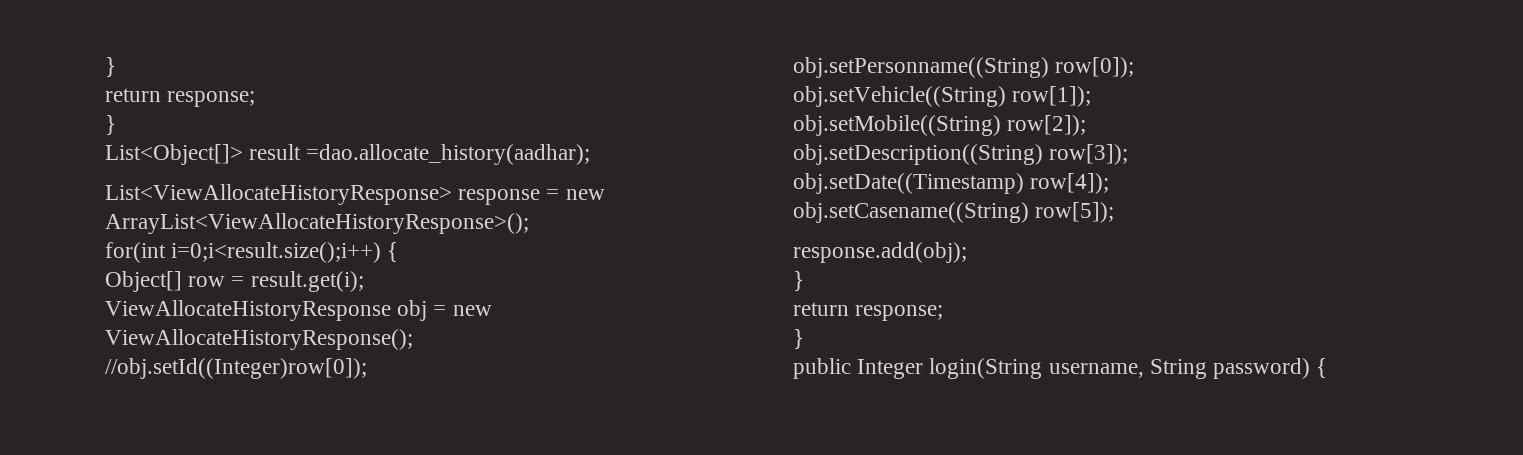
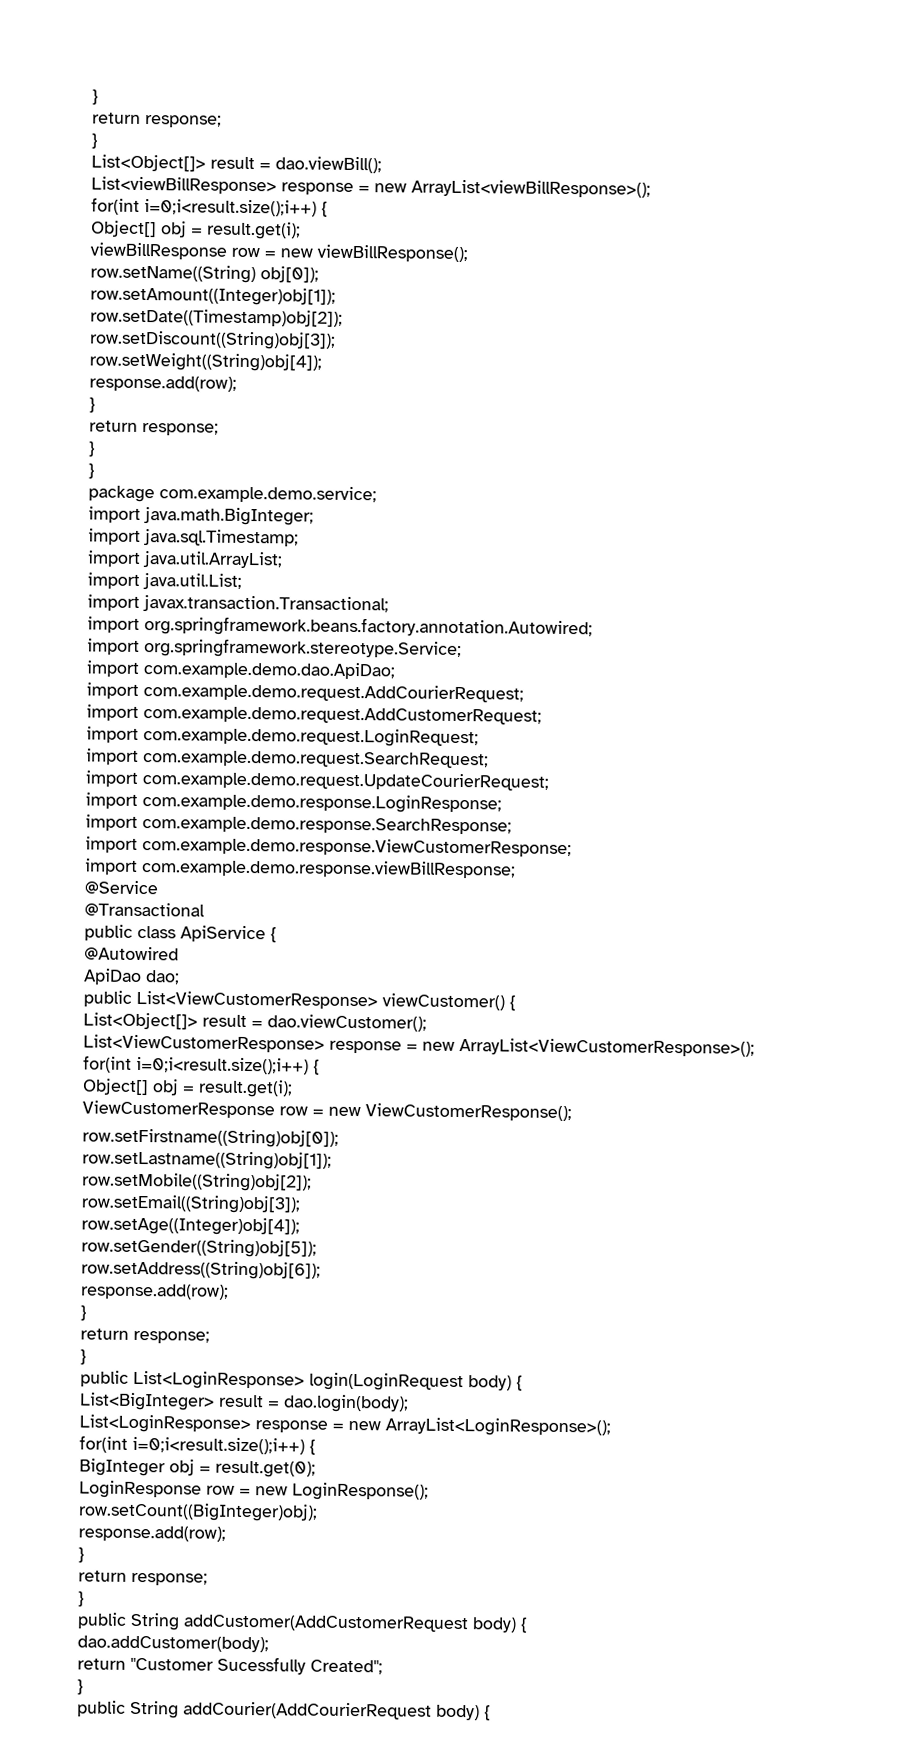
[306,144,591,165] [105,184,605,205] [105,213,529,234] [105,242,399,263] [105,271,364,292] [105,300,492,321] [105,329,413,350] [105,358,367,379] [793,57,1135,78] [793,86,1092,107] [793,115,1087,136] [793,144,1129,165] [793,173,1110,194] [793,202,1115,223] [793,242,967,263] [793,271,804,291] [793,302,944,321] [793,329,804,349] [793,358,1311,379] =dao.allocate_history(aadhar); // List<ViewAllocateHistoryResponse> response = new ArrayList<ViewAllocateHistoryResponse>(); // for(int i=0;i<result.size();i++) { // Object[] row = result.get(i); // ViewAllocateHistoryResponse obj = new ViewAllocateHistoryResponse(); // //obj.setId((Integer)row[0]); // obj.setPersonname((String) row[0]); // obj.setVehicle((String) row[1]); // obj.setMobile((String) row[2]); // obj.setDescription((String) row[3]); // obj.setDate((Timestamp) row[4]); // obj.setCasename((String) row[5]); // response.add(obj); // } // return response; // } // public Integer login(String username, String password) -> [259,156,382,174] [91,176,651,198] [91,197,328,217] [91,220,301,240] [90,242,468,263] [90,264,319,284] [90,286,336,306] [90,308,343,327] [89,330,336,350] [89,352,322,372] [89,375,237,392] [89,397,96,413] [89,420,219,436] [88,441,96,457] [88,463,95,479] [88,485,377,504] [88,506,314,526] [88,528,299,547] [87,550,283,569] [87,572,242,590] [87,594,389,614] [87,616,593,639] [87,638,462,660] [86,660,396,680] [86,682,524,703] [86,704,542,725] [86,726,479,748] [86,748,489,769] [85,770,549,791] [85,792,502,814] [85,814,512,835] [85,836,572,858] [85,858,516,879] [84,880,158,895] [84,902,205,917] [84,924,277,943] [84,946,179,961] [83,968,180,986] [83,990,516,1011] [83,1012,427,1032] [83,1034,755,1057] [83,1055,320,1075] [82,1078,293,1098] [82,1100,572,1122] [82,1128,339,1148] [82,1150,332,1170] [82,1172,312,1192] [81,1194,300,1214] [81,1216,300,1236] [81,1238,317,1258] [81,1260,321,1280] [81,1283,229,1300] [80,1305,87,1321] [80,1328,210,1344] [80,1349,87,1365] [80,1370,523,1392] [79,1392,409,1413] [79,1414,611,1437] [79,1435,316,1455] [79,1458,316,1478] [79,1480,429,1501] [78,1502,318,1522] [78,1525,226,1542] [78,1547,85,1563] [78,1570,208,1586] [78,1591,85,1607] [77,1612,528,1633] [77,1635,269,1653] [77,1656,383,1675] [77,1679,84,1695] [77,1700,480,1721] = dao.viewBill(); // List<viewBillResponse> response = new ArrayList<viewBillResponse>(); // for(int i=0;i<result.size();i++) { // Object[] obj = result.get(i); // viewBillResponse row = new viewBillResponse(); // row.setName((String) obj[0]); // row.setAmount((Integer)obj[1]); // row.setDate((Timestamp)obj[2]); // row.setDiscount((String)obj[3]); // row.setWeight((String)obj[4]); // response.add(row); // } // return response; // } // } // package com.example.demo.service; // import java.math.BigInteger; // import java.sql.Timestamp; // import java.util.ArrayList; // import java.util.List; // import javax.transaction.Transactional; // import org.springframework.beans.factory.annotation.Autowired; // import org.springframework.stereotype.Service; // import com.example.demo.dao.ApiDao; // import com.example.demo.request.AddCourierRequest; // import com.example.demo.request.AddCustomerRequest; // import com.example.demo.request.LoginRequest; // import com.example.demo.request.SearchRequest; // import com.example.demo.request.UpdateCourierRequest; // import com.example.demo.response.LoginResponse; // import com.example.demo.response.SearchResponse; // import com.example.demo.response.ViewCustomerResponse; // import com.example.demo.response.viewBillResponse; // @Service // @Transactional // public class ApiService { // @Autowired // ApiDao dao; // public List<ViewCustomerResponse> viewCustomer() { // List<Object[]> result = dao.viewCustomer(); // List<ViewCustomerResponse> response = new ArrayList<ViewCustomerResponse>(); // for(int i=0;i<result.size();i++) { // Object[] obj = result.get(i); // ViewCustomerResponse row = new ViewCustomerResponse(); // row.setFirstname((String)obj[0]); // row.setLastname((String)obj[1]); // row.setMobile((String)obj[2]); // row.setEmail((String)obj[3]); // row.setAge((Integer)obj[4]); // row.setGender((String)obj[5]); // row.setAddress((String)obj[6]); // response.add(row); // } // return response; // } // public List<LoginResponse> login(LoginRequest body) { // List<BigInteger> result = dao.login(body); // List<LoginResponse> response = new ArrayList<LoginResponse>(); // for(int i=0;i<result.size();i++) { // BigInteger obj = result.get(0); // LoginResponse row = new LoginResponse(); // row.setCount((BigInteger)obj); // response.add(row); // } // return response; // } // public String addCustomer(AddCustomerRequest body) { // dao.addCustomer(body); // return "Customer Sucessfully Created"; // } // public String addCourier(AddCourierRequest body)

